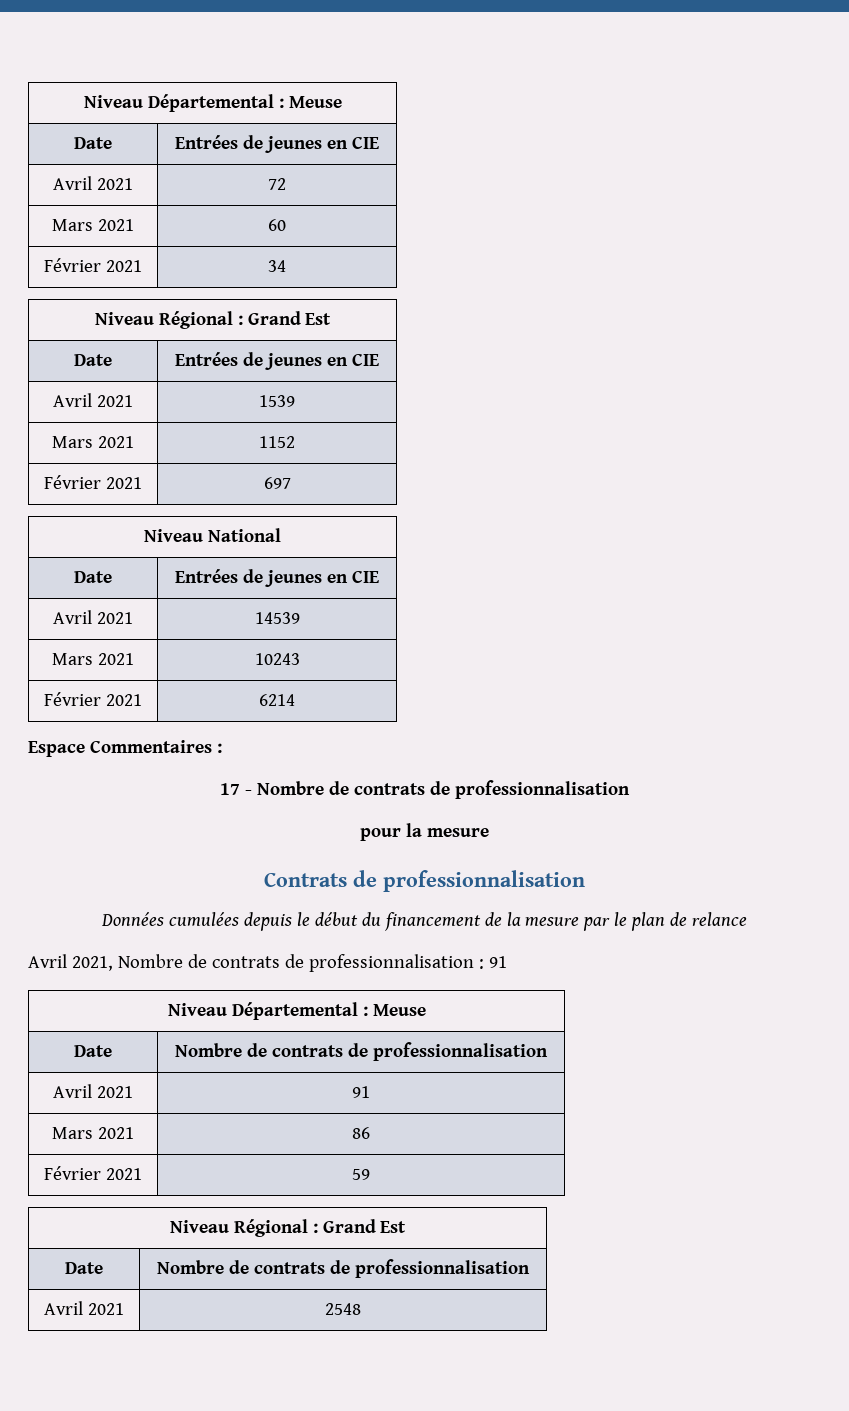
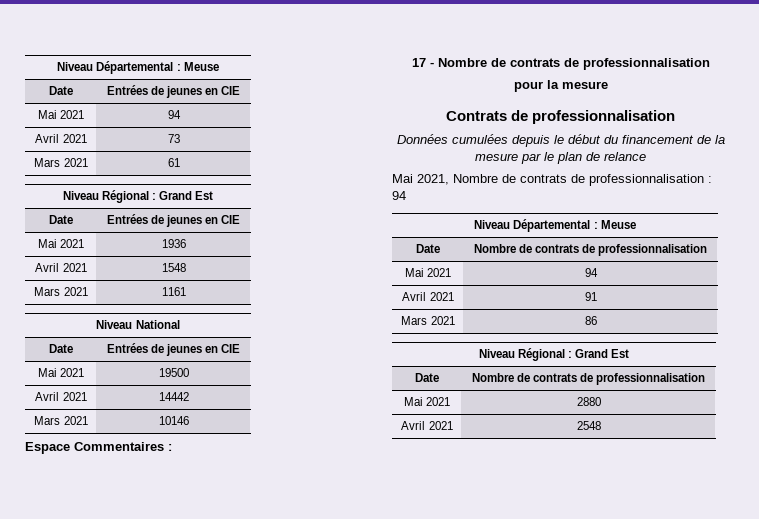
[53,176,133,190] [268,178,286,190] [52,219,134,231] [268,219,286,231] [44,258,142,272] [268,260,286,272] // Avril 2021 | 72 // Mars 2021 | 60 // Février 2021 | 34 -> [37,110,85,119] [167,110,181,119] [35,134,87,143] [167,134,180,143] [34,158,88,167] [167,158,180,167] // Mai 2021 | 94 // Avril 2021 | 73 // Mars 2021 | 61
[53,393,133,407] [259,395,295,407] [52,436,134,448] [259,436,295,448] [44,475,142,489] [263,477,291,489] // Avril 2021 | 1539 // Mars 2021 | 1152 // Février 2021 | 697 -> [37,239,85,248] [161,239,186,248] [35,263,87,272] [161,263,186,272] [34,287,88,296] [161,287,186,296] // Mai 2021 | 1936 // Avril 2021 | 1548 // Mars 2021 | 1161
[53,610,133,624] [254,612,300,624] [52,653,134,665] [254,653,300,665] [44,692,142,706] [259,694,295,706] // Avril 2021 | 14539 // Mars 2021 | 10243 // Février 2021 | 6214 -> [37,368,85,377] [158,368,189,377] [35,392,87,401] [158,392,189,401] [34,416,88,425] [158,416,189,425] // Mai 2021 | 19500 // Avril 2021 | 14442 // Mars 2021 | 10146
[28,954,67,968] Avril -> [392,174,413,183] Mai
[488,956,507,968] 91 -> [392,191,406,200] 94
(548, 1051) none -> [404,268,452,277] [584,268,598,277] // Mai 2021 | 94
[44,1166,142,1180] [352,1169,370,1180] // Février 2021 | 59 -> (597, 320) none
(530, 1268) none -> [403,397,451,406] [576,397,601,406] // Mai 2021 | 2880

